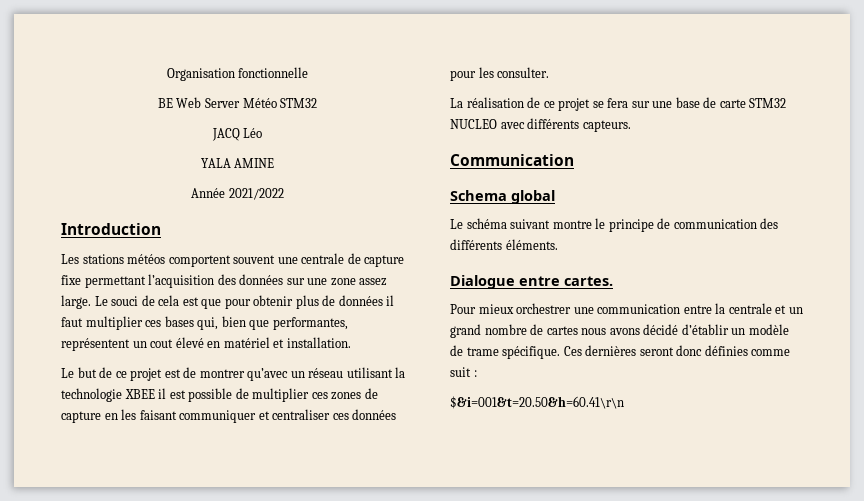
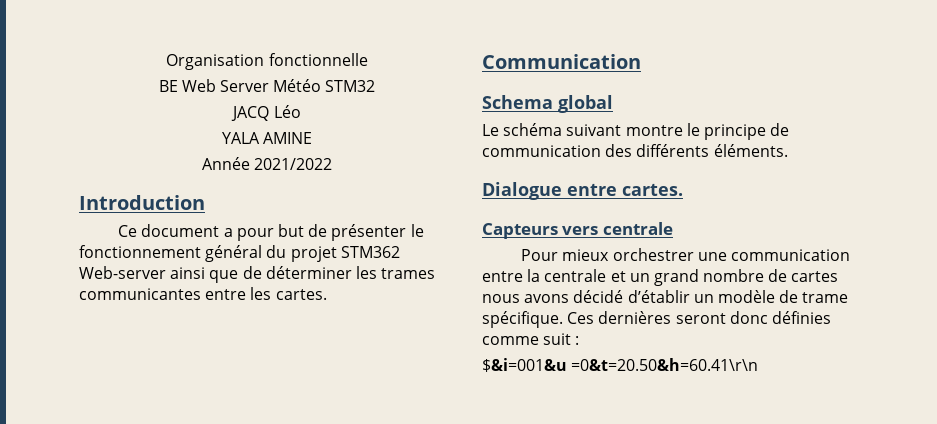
[61,253,405,267] [61,274,388,288] [61,295,395,309] [61,316,348,330] [61,337,351,351] [61,367,406,381] [61,388,378,402] [61,409,397,423] [450,67,550,81] [450,97,787,111] [450,118,631,132] Les stations météos comportent souvent une centrale de capture fixe permettant l’acquisition des données sur une zone assez large. Le souci de cela est que pour obtenir plus de données il faut multiplier ces bases qui, bien que performantes, représentent un cout élevé en matériel et installation. // Le but de ce projet est de montrer qu’avec un réseau utilisant la technologie XBEE il est possible de multiplier ces zones de capture en les faisant communiquer et centraliser ces données pour les consulter. // La réalisation de ce projet se fera sur une base de carte STM32 NUCLEO avec différents capteurs. -> [118,224,424,241] [79,245,400,262] [79,266,436,283] [79,287,327,300] Ce document a pour but de présenter le fonctionnement général du projet STM362 Web-server ainsi que de déterminer les trames communicantes entre les cartes.
(613, 281) none -> [482,222,673,239] // Capteurs vers centrale
[450,396,624,409] $&i=001&t=20.50&h=60.41\r\n -> [482,358,759,372] $&i=001&u =0&t=20.50&h=60.41\r\n

